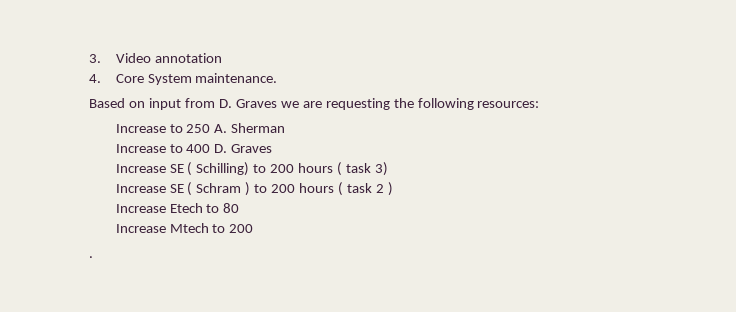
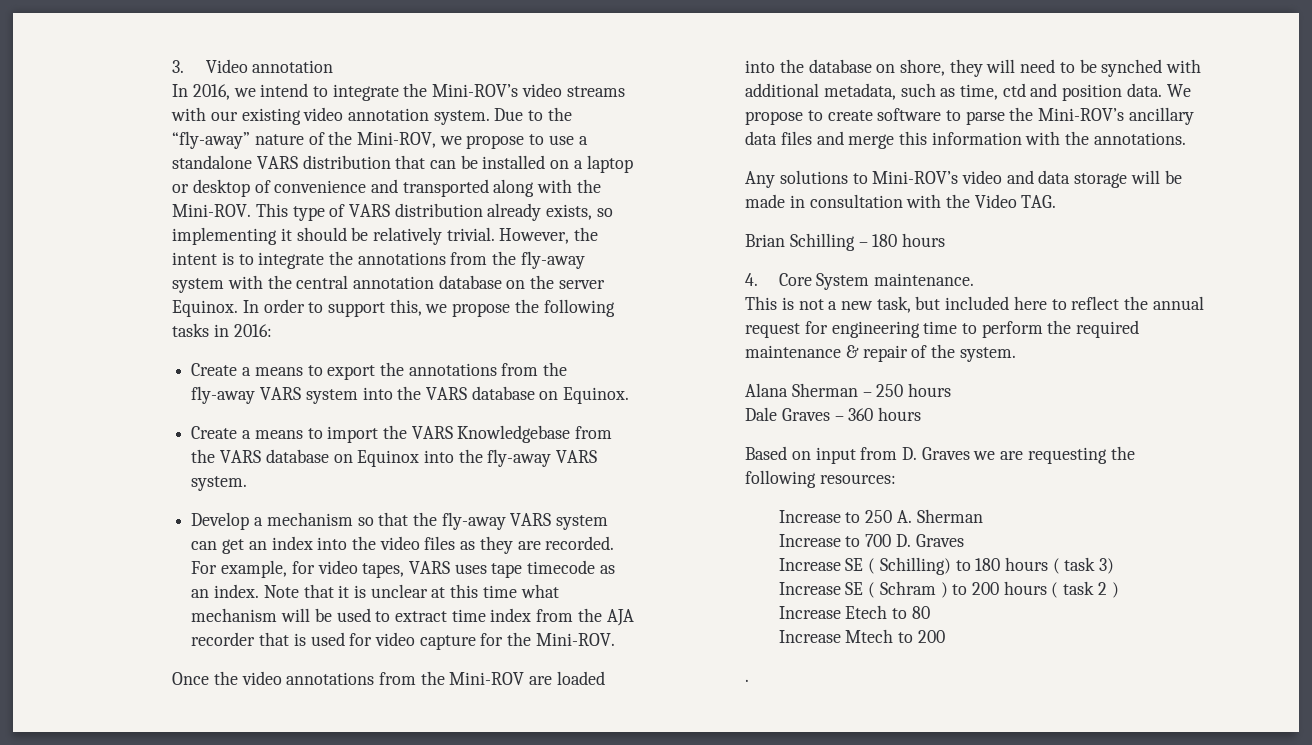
[89,73,278,85] 4. Core System maintenance. -> [172,83,625,101] [171,107,572,125] [172,131,588,149] [172,155,633,173] [172,179,601,197] [172,203,613,221] [172,227,599,245] [172,251,585,269] [172,275,605,293] [172,299,615,317] [172,323,272,337] [191,362,568,380] [191,386,630,404] [191,425,613,443] [191,449,598,467] [191,476,248,491] [191,512,609,530] [191,536,615,554] [191,560,615,578] [191,584,559,598] [191,608,634,626] [191,632,615,650] [172,671,605,685] [745,59,1202,77] [745,83,1191,101] [745,107,1194,125] [745,131,1186,149] [745,170,1182,188] [745,194,1057,208] [745,233,945,251] [745,273,975,290] [745,296,1204,313] [745,320,1140,338] [745,344,1016,362] [745,383,951,397] [745,407,921,421] In 2016, we intend to integrate the Mini-ROV’s video streams with our existing video annotation system. Due to the “fly-away” nature of the Mini-ROV, we propose to use a standalone VARS distribution that can be installed on a laptop or desktop of convenience and transported along with the Mini-ROV. This type of VARS distribution already exists, so implementing it should be relatively trivial. However, the intent is to integrate the annotations from the fly-away system with the central annotation database on the server Equinox. In order to support this, we propose the following tasks in 2016: // Create a means to export the annotations from the fly-away VARS system into the VARS database on Equinox. // Create a means to import the VARS Knowledgebase from the VARS database on Equinox into the fly-away VARS system. // Develop a mechanism so that the fly-away VARS system can get an index into the video files as they are recorded. For example, for video tapes, VARS uses tape timecode as an index. Note that it is unclear at this time what mechanism will be used to extract time index from the AJA recorder that is used for video capture for the Mini-ROV. // Once the video annotations from the Mini-ROV are loaded into the database on shore, they will need to be synched with additional metadata, such as time, ctd and position data. We propose to create software to parse the Mini-ROV’s ancillary data files and merge this information with the annotations. // Any solutions to Mini-ROV’s video and data storage will be made in consultation with the Video TAG. // Brian Schilling – 180 hours // 4. Core System maintenance. // This is not a new task, but included here to reflect the annual request for engineering time to perform the required maintenance & repair of the system. // Alana Sherman – 250 hours // Dale Graves – 360 hours
[186,144,211,153] 400 -> [865,534,892,547] 700
[270,164,295,173] 200 -> [975,558,1001,571] 180

